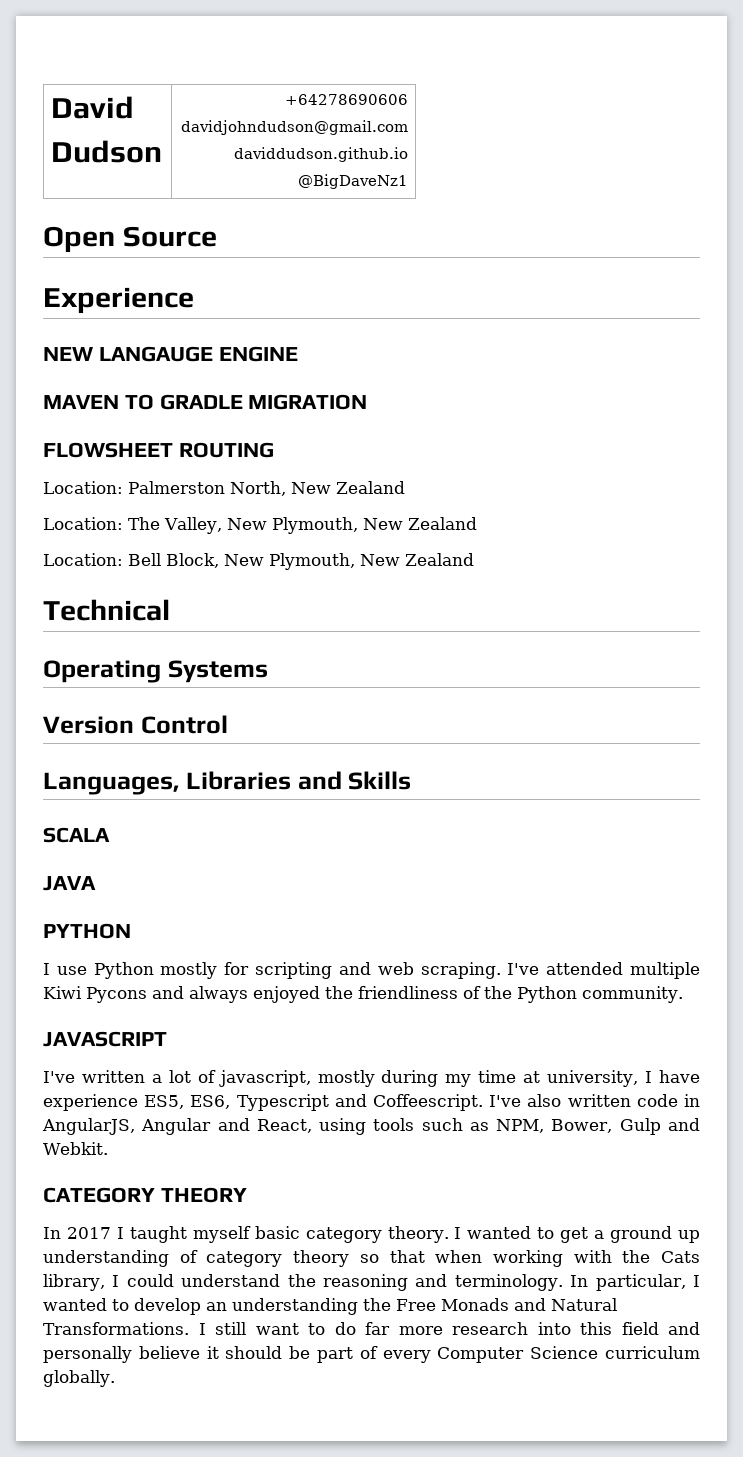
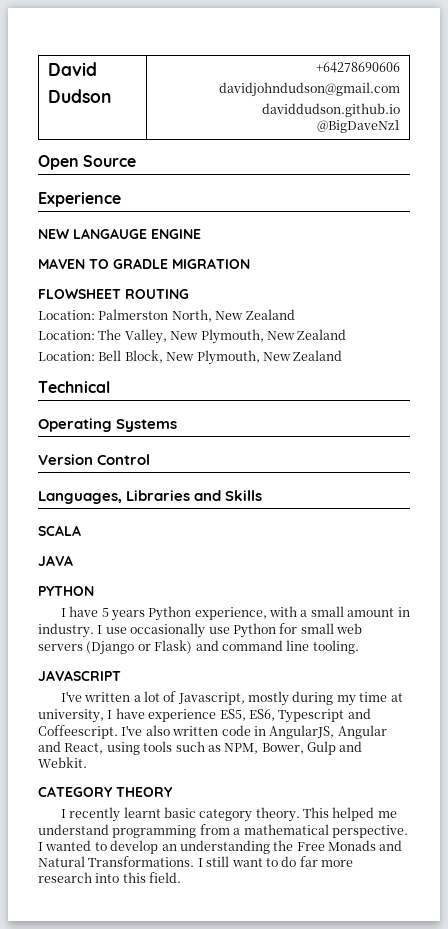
[56,962,700,979] [43,986,683,1003] use Python mostly for scripting and web scraping. I've attended multiple Kiwi Pycons and always enjoyed the friendliness of the Python community. -> [69,606,410,621] [38,623,362,638] [38,640,359,655] have 5 years Python experience, with a small amount in industry. I use occasionally use Python for small web servers (Django or Flask) and command line tooling.
[218,1070,311,1087] javascript, -> [177,692,245,705] Javascript,
[43,1226,700,1243] [43,1250,700,1267] [43,1274,686,1291] In 2017 I taught myself basic category theory. I wanted to get a ground up understanding of category theory so that when working with the Cats library, I could understand the reasoning and terminology. In particular, -> [60,807,397,822] [38,824,408,838] I recently learnt basic category theory. This helped me understand programming from a mathematical perspective.
[621,1322,700,1335] [43,1346,700,1363] [43,1370,115,1387] field and personally believe it should be part of every Computer Science curriculum globally. -> [149,872,182,883] field.

